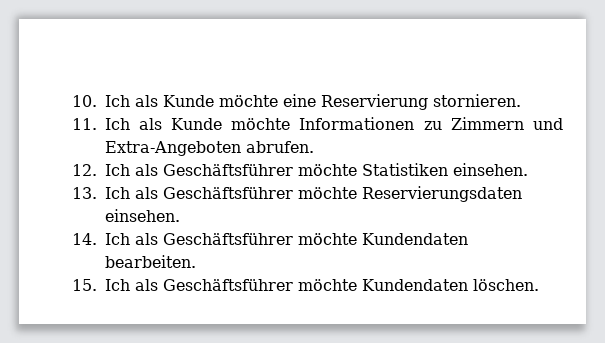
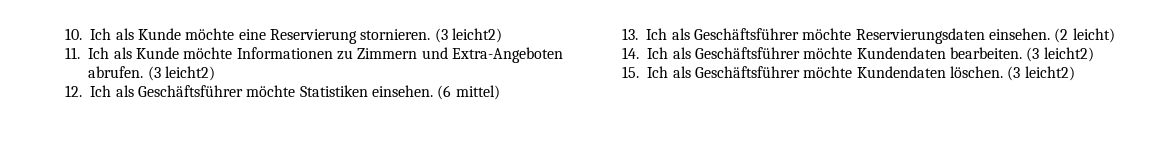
(521, 100) none -> [434,28,502,43] (3 leicht2)
(314, 147) none -> [147,66,215,81] (3 leicht2)
(528, 169) none -> [437,85,500,100] (6 mittel)
(180, 215) none -> [1054,28,1115,43] (2 leicht)
(196, 261) none -> [1026,47,1094,62] (3 leicht2)
(539, 285) none -> [1007,66,1075,81] (3 leicht2)

